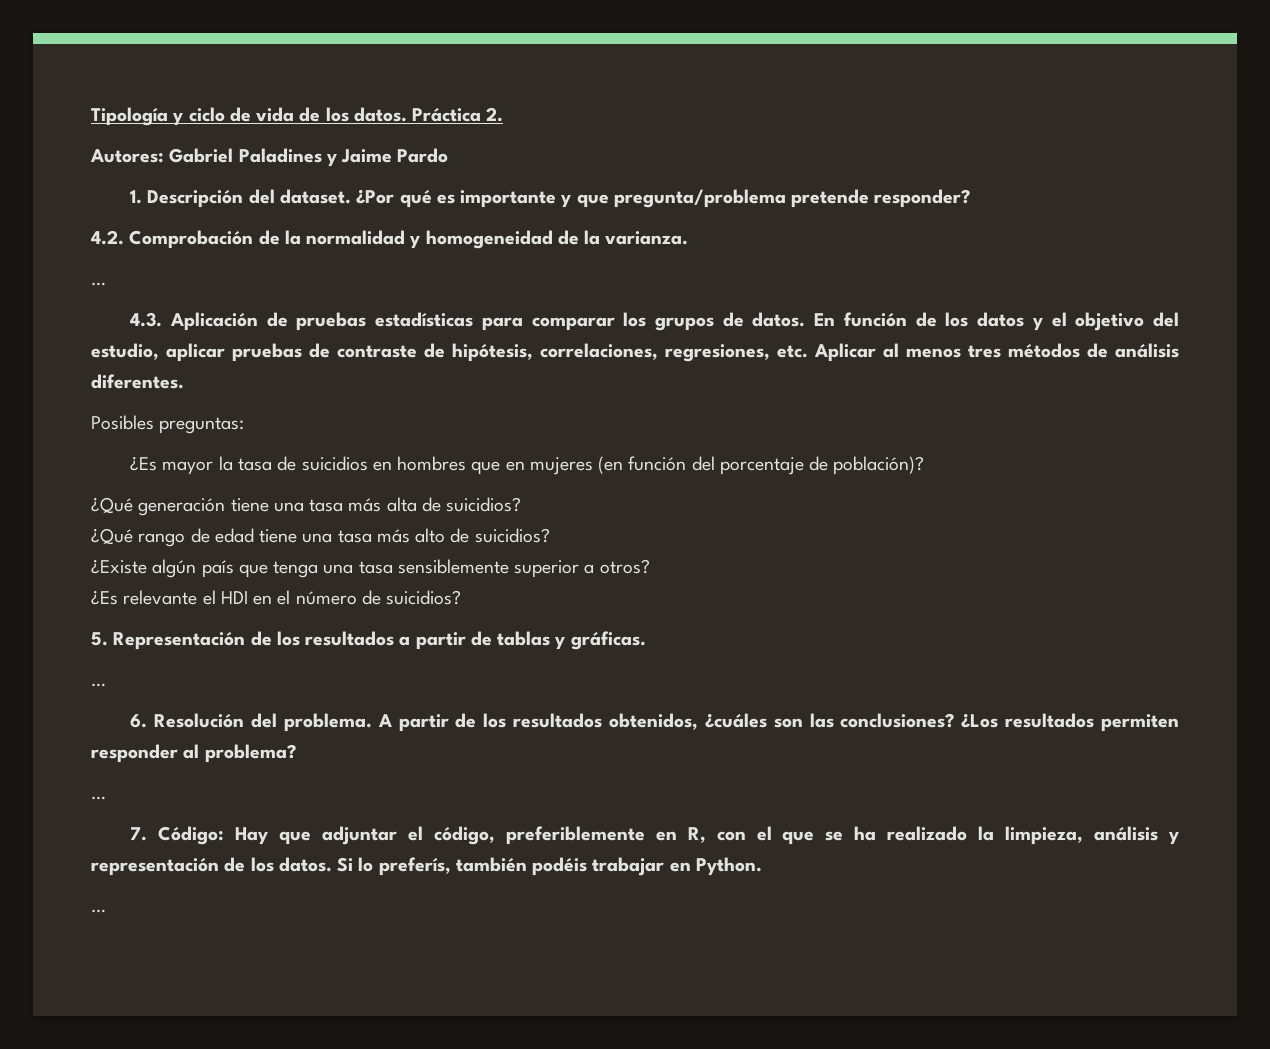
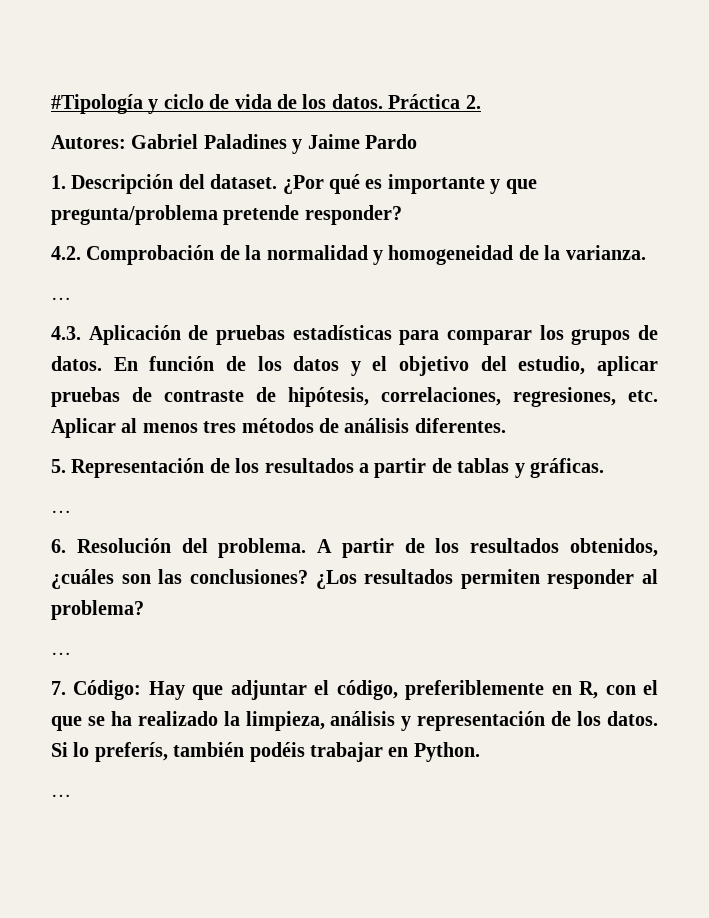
[91,107,168,126] Tipología -> [51,94,143,114] #Tipología
[91,415,245,434] [130,456,925,475] [91,497,522,516] [91,528,550,547] [91,559,650,578] [91,590,462,605] // Posibles preguntas: // ¿Es mayor la tasa de suicidios en hombres que en mujeres (en función del porcentaje de población)? // ¿Qué generación tiene una tasa más alta de suicidios? // ¿Qué rango de edad tiene una tasa más alto de suicidios? // ¿Existe algún país que tenga una tasa sensiblemente superior a otros? // ¿Es relevante el HDI en el número de suicidios? -> (506, 425) none

